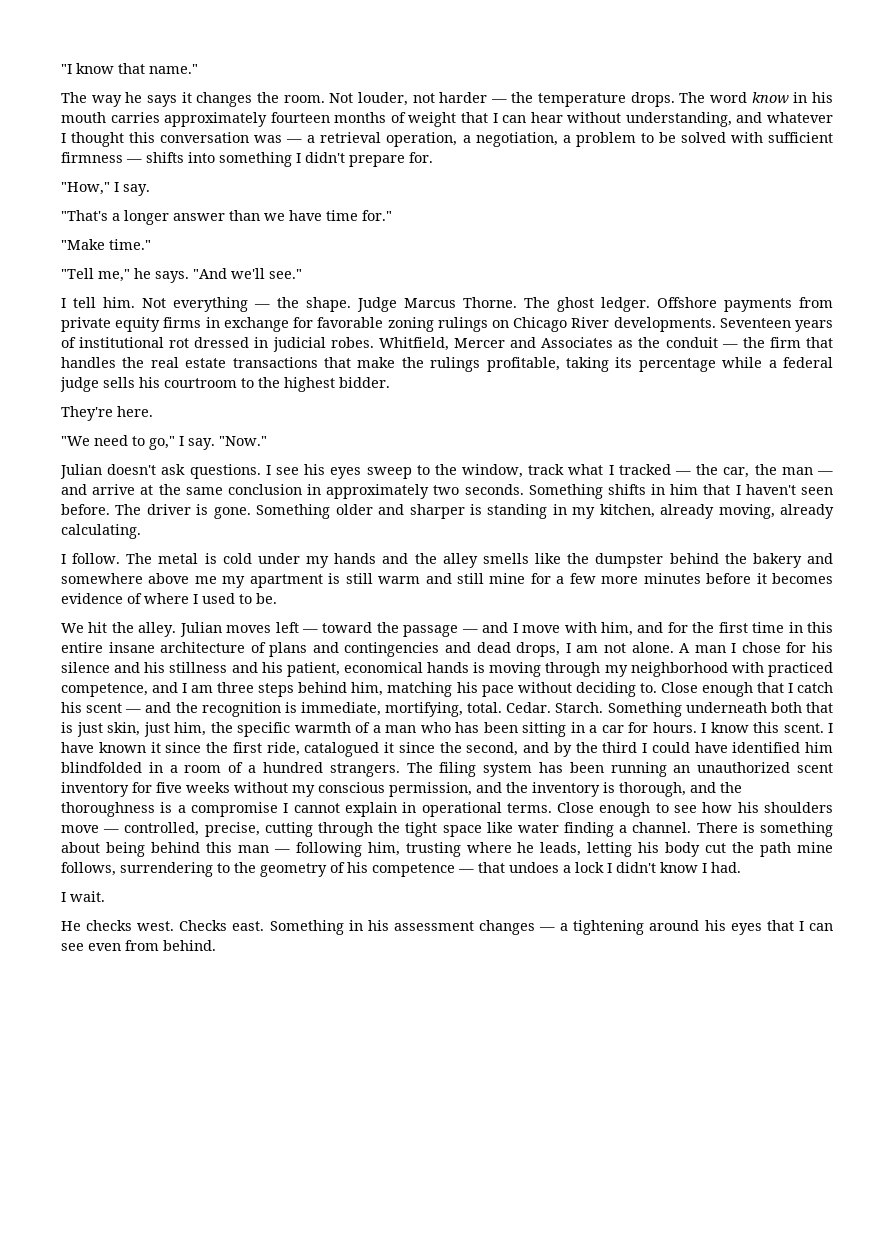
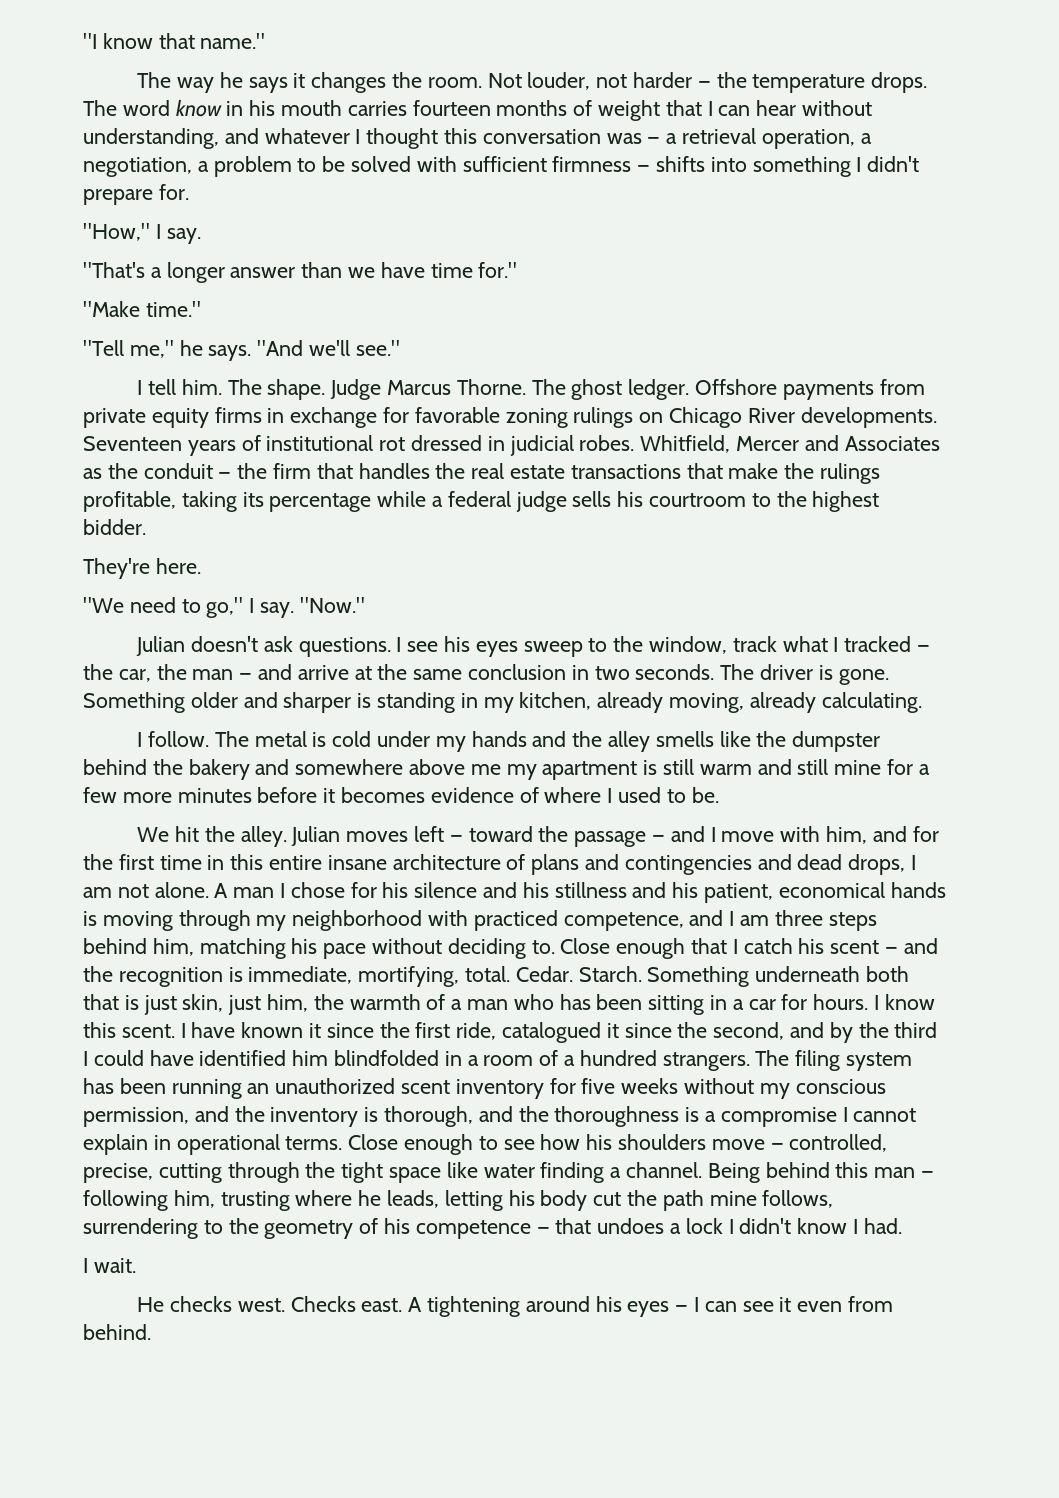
[164,112,268,127] approximately -> (407, 108) none
[142,297,299,312] Not everything — the -> [227,379,262,395] The
[326,484,430,499] approximately -> (589, 672) none
[528,484,833,499] [61,504,110,515] Something shifts in him that I haven't seen before. -> (715, 672) none
[237,722,290,737] specific -> (344, 1002) none
[696,822,833,837] [61,842,145,857] There is something about being -> [707,1163,760,1183] Being
[269,920,569,935] Something in his assessment changes — a -> [408,1297,423,1312] A
[766,920,794,931] that -> [675,1305,689,1312] —
(84, 947) none -> [779,1297,792,1312] it

